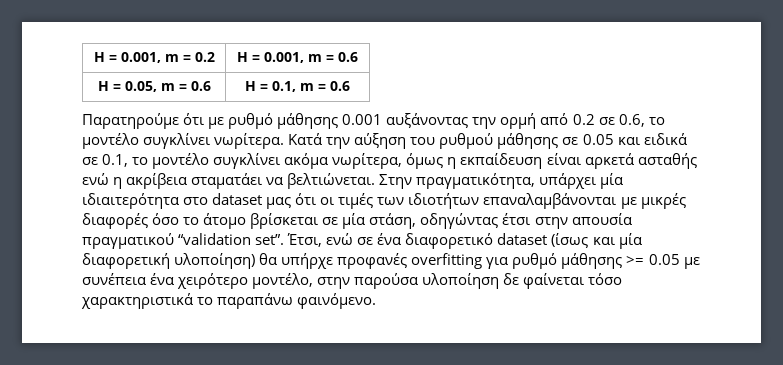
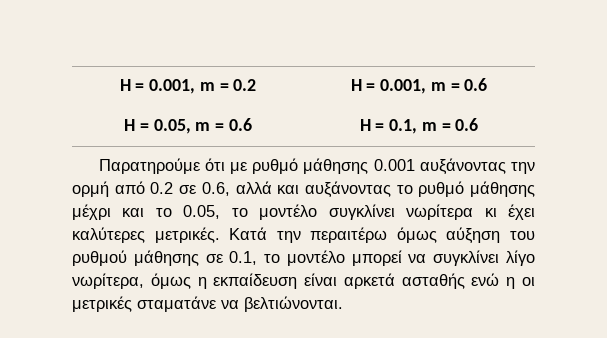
[648,117,665,125] [82,133,351,149] το μοντέλο συγκλίνει νωρίτερα. Κατά την -> [235,181,535,198] [72,204,535,220] [72,227,437,243] αλλά και αυξάνοντας το ρυθμό μάθησης μέχρι και το 0.05, το μοντέλο συγκλίνει νωρίτερα κι έχει καλύτερες μετρικές. Κατά την περαιτέρω όμως
[582,133,687,145] [82,153,329,169] 0.05 και ειδικά σε 0.1, το μοντέλο συγκλίνει ακόμα -> [229,250,535,266] 0.1, το μοντέλο μπορεί να συγκλίνει λίγο
[126,173,624,189] [82,193,686,209] [82,213,632,229] [82,233,642,249] [82,253,700,269] [82,273,623,289] [81,293,377,309] ακρίβεια σταματάει να βελτιώνεται. Στην πραγματικότητα, υπάρχει μία ιδιαιτερότητα στο dataset μας ότι οι τιμές των ιδιοτήτων επαναλαμβάνονται με μικρές διαφορές όσο το άτομο βρίσκεται σε μία στάση, οδηγώντας έτσι στην απουσία πραγματικού “validation set”. Έτσι, ενώ σε ένα διαφορετικό dataset (ίσως και μία διαφορετική υλοποίηση) θα υπήρχε προφανές overfitting για ρυθμό μάθησης >= 0.05 με συνέπεια ένα χειρότερο μοντέλο, στην παρούσα υλοποίηση δε φαίνεται τόσο χαρακτηριστικά το παραπάνω φαινόμενο. -> [522,277,535,286] [72,296,343,312] οι μετρικές σταματάνε να βελτιώνονται.

